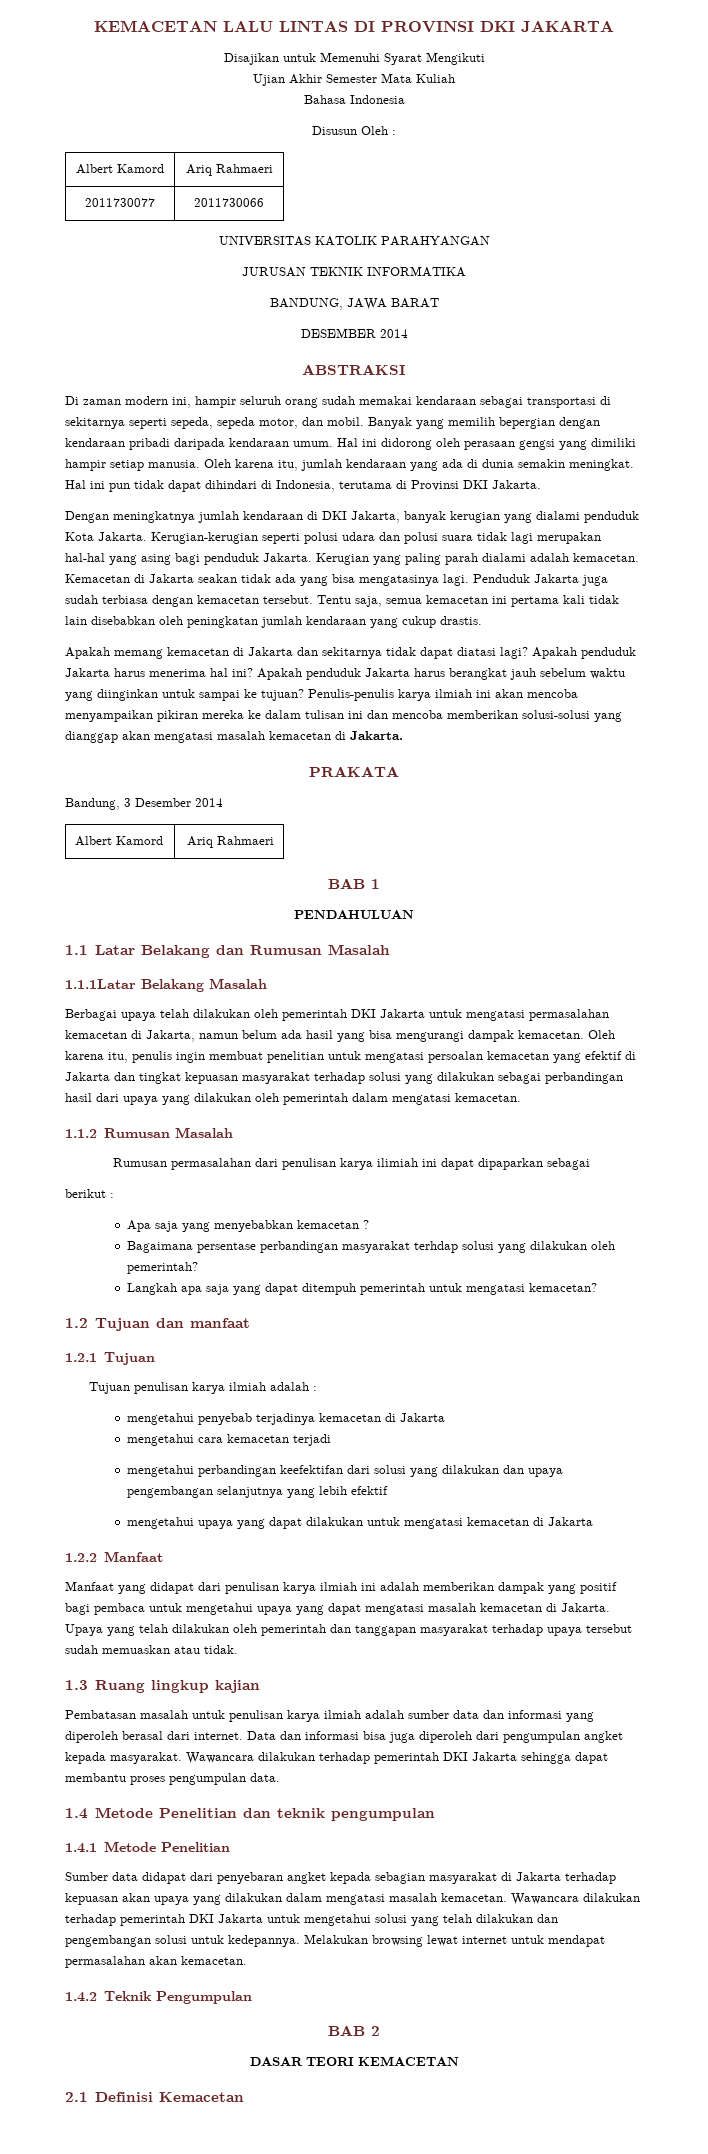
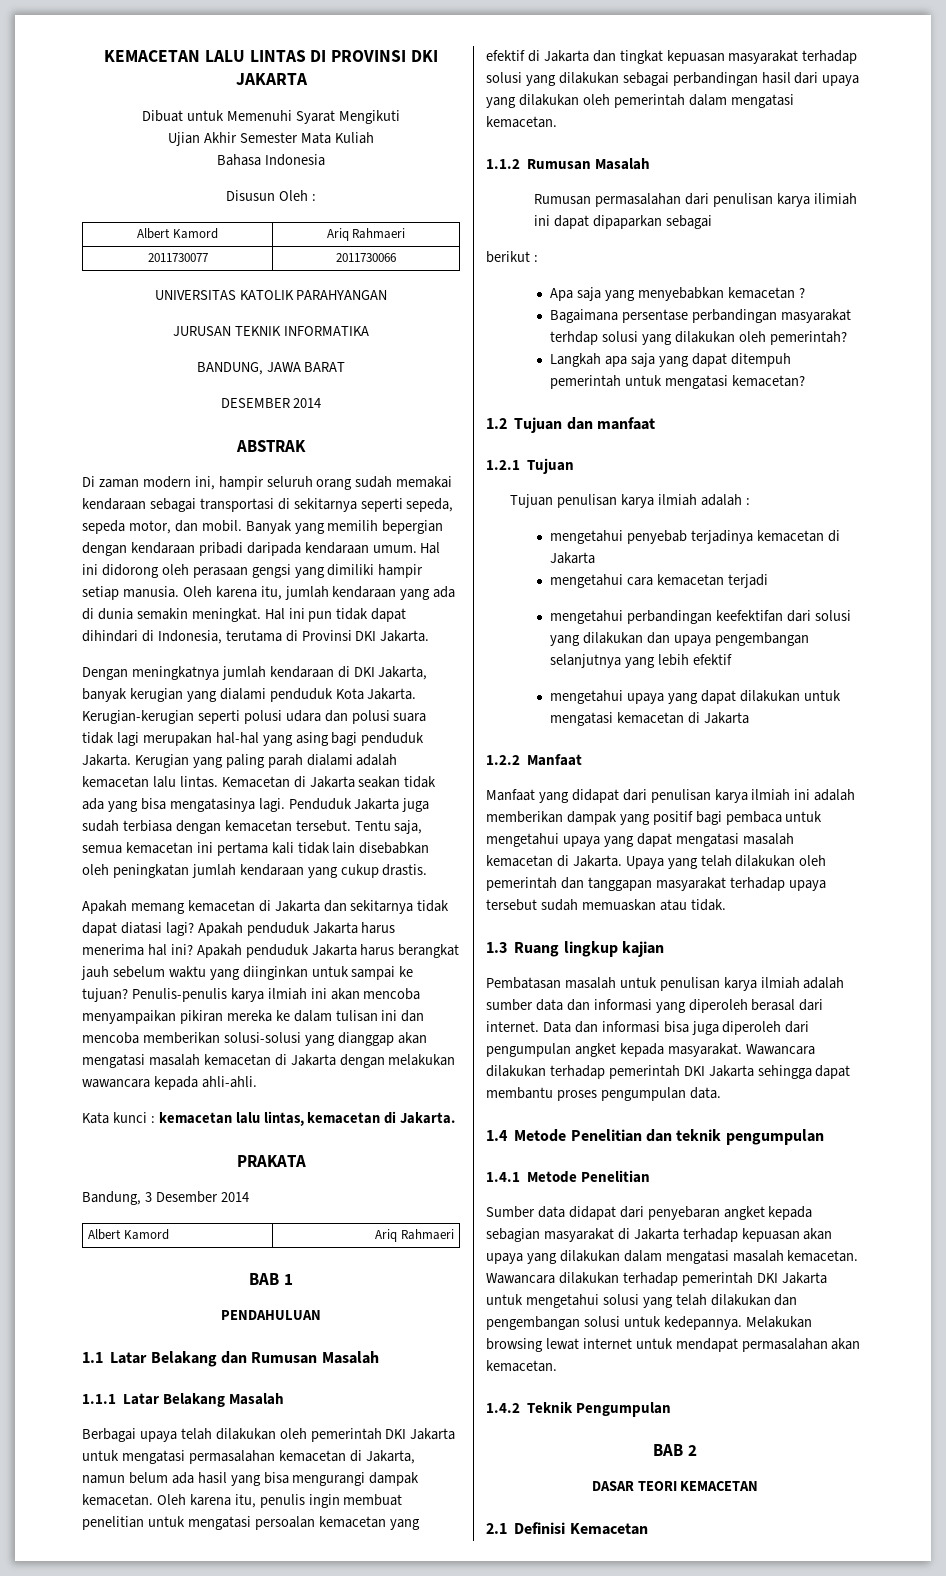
[223,53,279,65] Disajikan -> [142,110,184,122] Dibuat
[302,364,406,375] ABSTRAKSI -> [236,440,306,452] ABSTRAK
[573,553,639,562] kemacetan. -> [82,776,218,788] kemacetan lalu lintas.
(346, 735) none -> [290,1054,456,1068] [82,1076,257,1090] [82,1111,397,1126] Jakarta dengan melakukan wawancara kepada ahli-ahli. // Kata kunci : kemacetan lalu lintas, kemacetan di
[65,979,136,989] 1.1.1Latar -> [82,1393,160,1405] 1.1.1 Latar

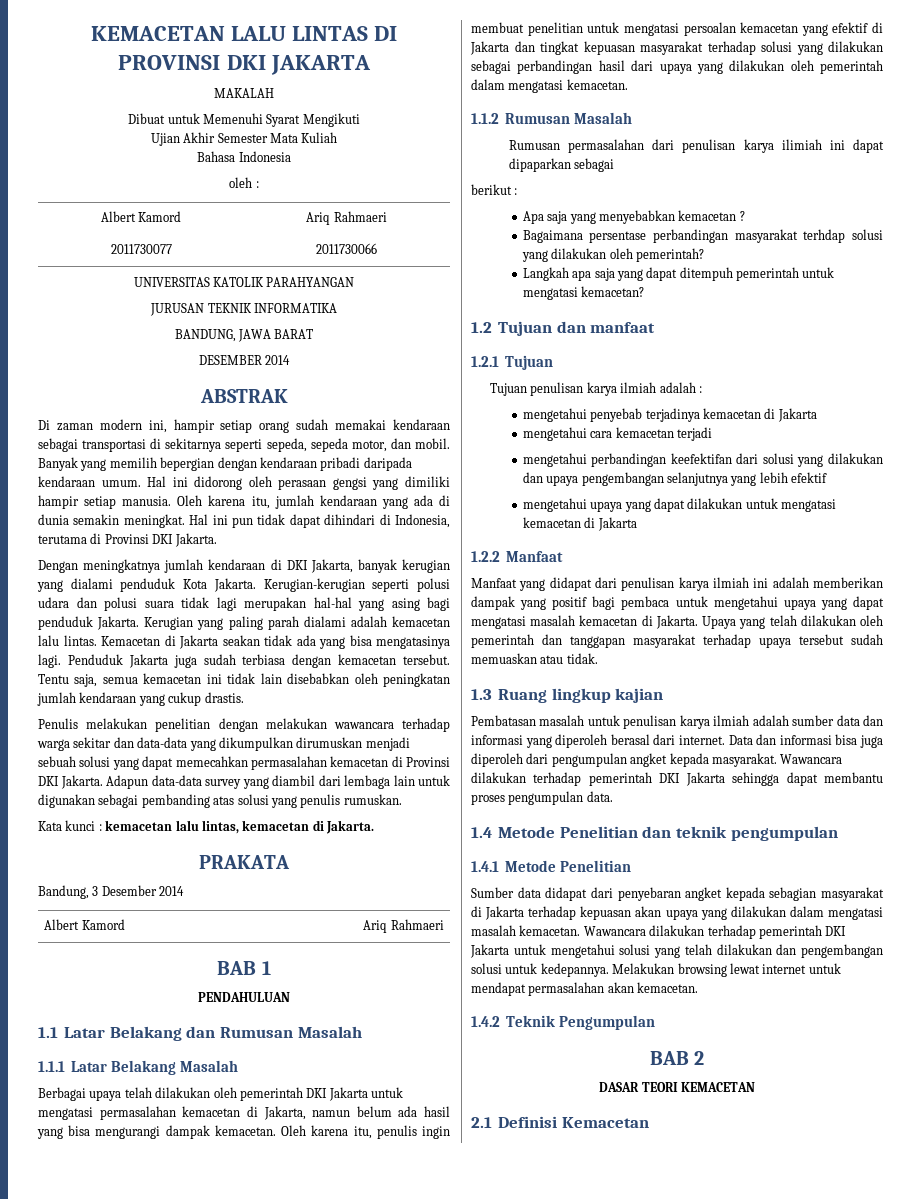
(308, 79) none -> [214,88,274,98] // MAKALAH
[226,190,308,201] Disusun Oleh -> [229,177,253,188] oleh
[266,476,313,487] seluruh -> [220,420,253,433] setiap
[216,842,294,856] pertama kali -> (222, 679) none
[82,900,450,914] [82,922,396,936] [82,944,460,958] [81,966,414,980] [82,988,421,1002] [82,1010,425,1024] [82,1032,427,1046] [82,1054,456,1068] [82,1076,257,1090] Apakah memang kemacetan di Jakarta dan sekitarnya tidak dapat diatasi lagi? Apakah penduduk Jakarta harus menerima hal ini? Apakah penduduk Jakarta harus berangkat jauh sebelum waktu yang diinginkan untuk sampai ke tujuan? Penulis-penulis karya ilmiah ini akan mencoba menyampaikan pikiran mereka ke dalam tulisan ini dan mencoba memberikan solusi-solusi yang dianggap akan mengatasi masalah kemacetan di Jakarta dengan melakukan wawancara kepada ahli-ahli. -> [38,718,450,732] [37,737,410,751] [38,756,450,770] [38,775,450,789] [38,794,402,808] Penulis melakukan penelitian dengan melakukan wawancara terhadap warga sekitar dan data-data yang dikumpulkan dirumuskan menjadi sebuah solusi yang dapat memecahkan permasalahan kemacetan di Provinsi DKI Jakarta. Adapun data-data survey yang diambil dari lembaga lain untuk digunakan sebagai pembanding atas solusi yang penulis rumuskan.

